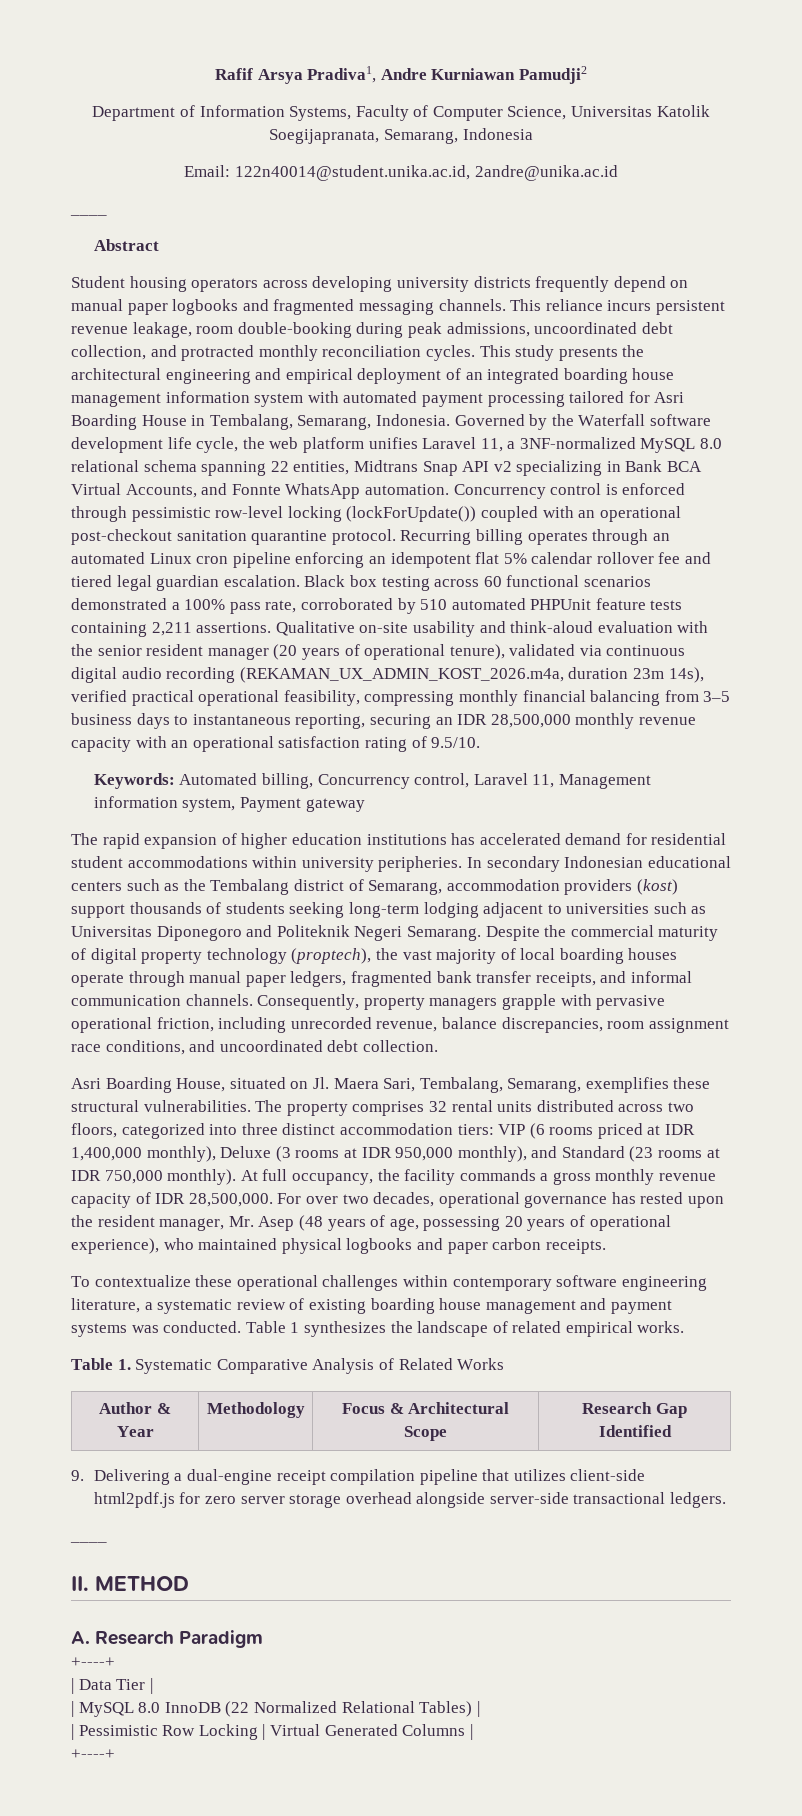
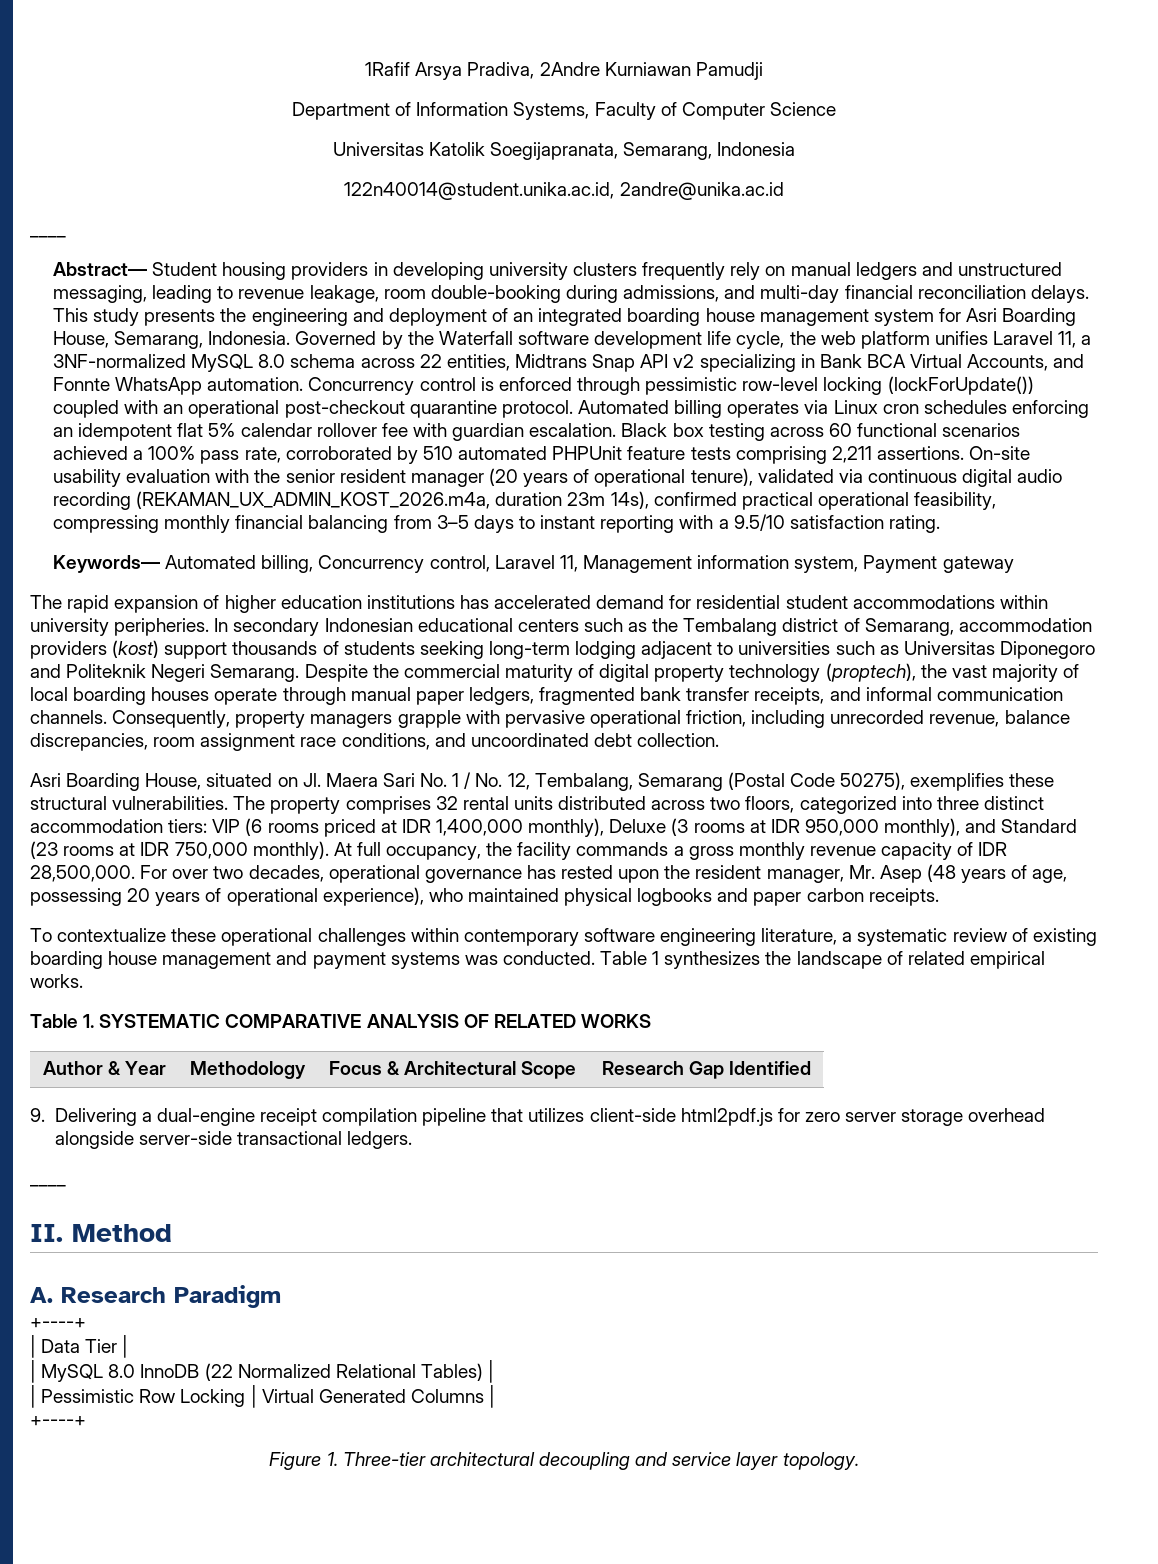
[215,66,587,84] Rafif Arsya Pradiva1, Andre Kurniawan Pamudji2 -> [365,62,763,80] 1Rafif Arsya Pradiva, 2Andre Kurniawan Pamudji
[507,106,567,120] Science, -> [769,102,836,116] Science //
[184,165,231,177] Email: -> (796, 149) none
[93,239,159,251] Abstract // -> [53,262,148,276] Abstract—
[191,276,689,292] [71,299,725,315] operators across developing university districts frequently depend on manual paper logbooks and fragmented messaging channels. This reliance incurs persistent -> [291,262,1062,280] [53,285,234,303] providers in developing university clusters frequently rely on manual ledgers and unstructured messaging, leading to
[407,322,673,338] [71,345,475,361] peak admissions, uncoordinated debt collection, and protracted monthly reconciliation cycles. -> [623,285,1089,303] admissions, and multi-day financial reconciliation delays.
[71,368,161,380] architectural -> (247, 315) none
[285,368,353,384] empirical -> (384, 315) none
[165,391,685,407] [71,414,293,430] information system with automated payment processing tailored for Asri Boarding House in Tembalang, -> [873,308,1077,326] [53,331,110,348] system for Asri Boarding House,
[71,460,267,476] relational schema spanning -> [290,354,415,368] schema across
[176,530,247,541] sanitation -> (405, 409) none
[400,530,472,545] Recurring -> [578,400,670,414] Automated
[592,529,670,545] [71,552,145,564] through an automated -> [804,400,829,414] via
[232,552,291,568] pipeline -> [923,400,1007,414] schedules
[685,552,712,564] [71,575,152,591] and tiered legal -> [413,423,448,437] with
[71,598,167,610] demonstrated -> [53,446,129,460] achieved
[71,622,147,637] containing -> [735,446,827,464] comprising
[275,621,594,637] Qualitative on-site usability and think-aloud -> [969,446,1031,460] [53,469,122,487] On-site usability
[71,690,127,702] verified -> [653,492,737,506] confirmed
[71,713,132,725] business -> (469, 522) none
[192,713,696,729] [71,736,481,752] [93,773,175,789] instantaneous reporting, securing an IDR 28,500,000 monthly revenue capacity with an operational satisfaction rating of 9.5/10. // Keywords: -> [540,514,940,533] [53,555,161,573] instant reporting with a 9.5/10 satisfaction rating. // Keywords—
[383,1077,582,1093] Sari, Tembalang, Semarang, -> [382,772,906,791] Sari No. 1 / No. 12, Tembalang, Semarang (Postal Code 50275),
[135,1358,505,1374] Systematic Comparative Analysis of Related Works -> [99,1014,651,1028] SYSTEMATIC COMPARATIVE ANALYSIS OF RELATED WORKS
[95,1576,189,1591] METHOD -> [72,1224,172,1242] Method
(115, 1754) none -> [269,1452,859,1470] // Figure 1. Three-tier architectural decoupling and service layer topology.

